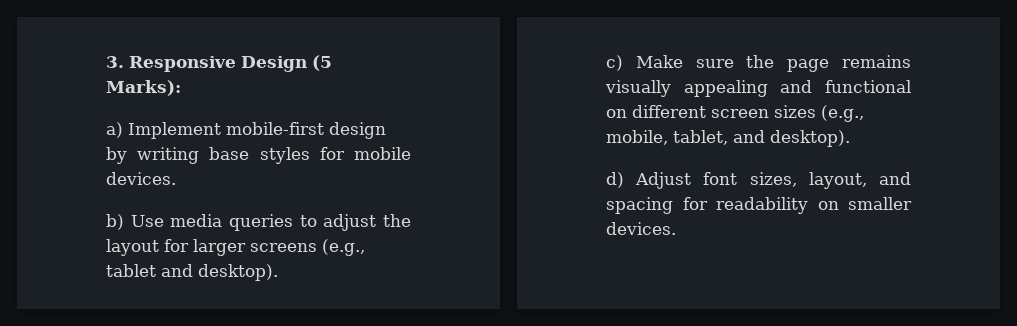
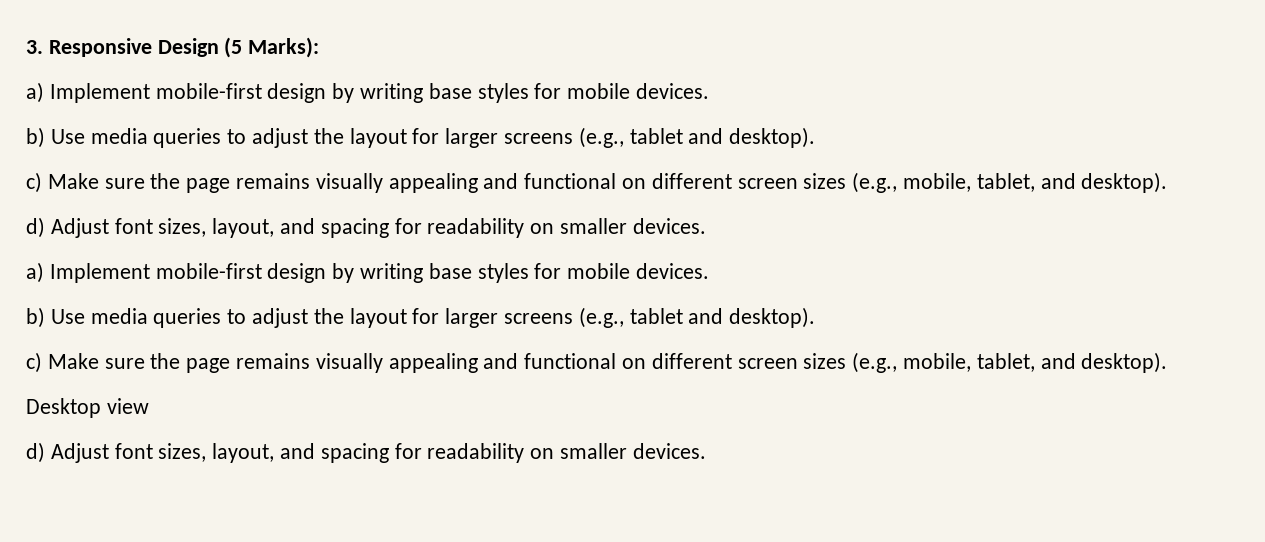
(676, 228) none -> [26,262,710,283] [26,307,816,328] [26,352,1168,373] [26,398,149,418] [26,442,706,463] // a) Implement mobile-first design by writing base styles for mobile devices. // b) Use media queries to adjust the layout for larger screens (e.g., tablet and desktop). // c) Make sure the page remains visually appealing and functional on different screen sizes (e.g., mobile, tablet, and desktop). // Desktop view // d) Adjust font sizes, layout, and spacing for readability on smaller devices.

